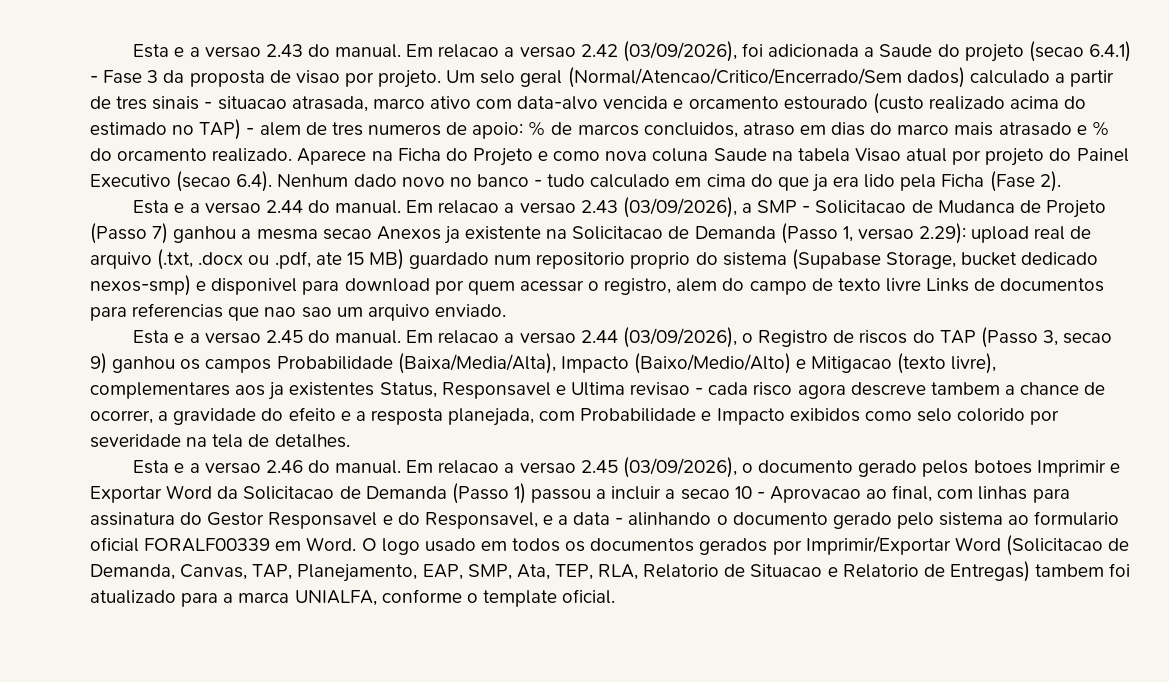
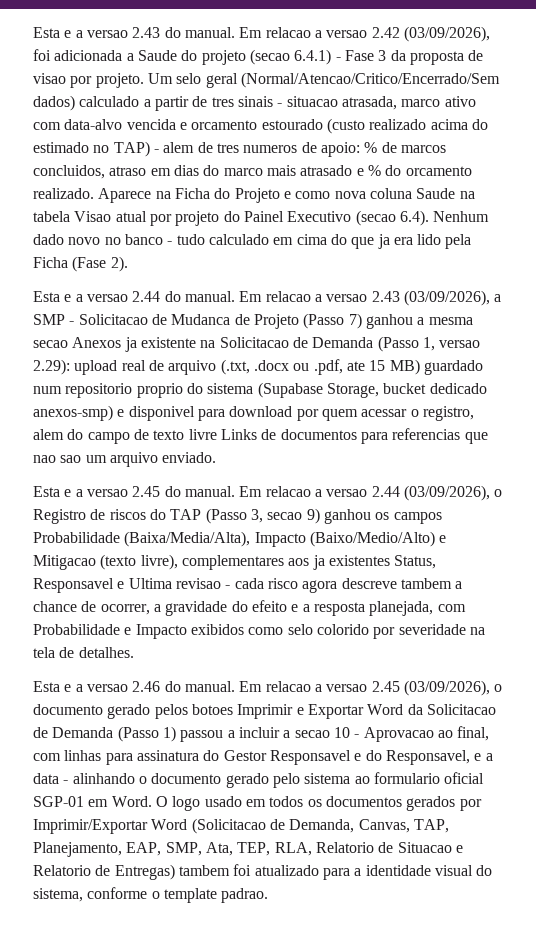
[90,275,191,296] nexos-smp) -> [33,405,113,421] anexos-smp)
[144,538,271,552] FORALF00339 -> [33,796,84,807] SGP-01
[238,590,377,606] marca UNIALFA, -> [365,865,493,876] [33,888,83,902] identidade visual do sistema,
[562,589,616,604] oficial. -> [221,888,269,903] padrao.

